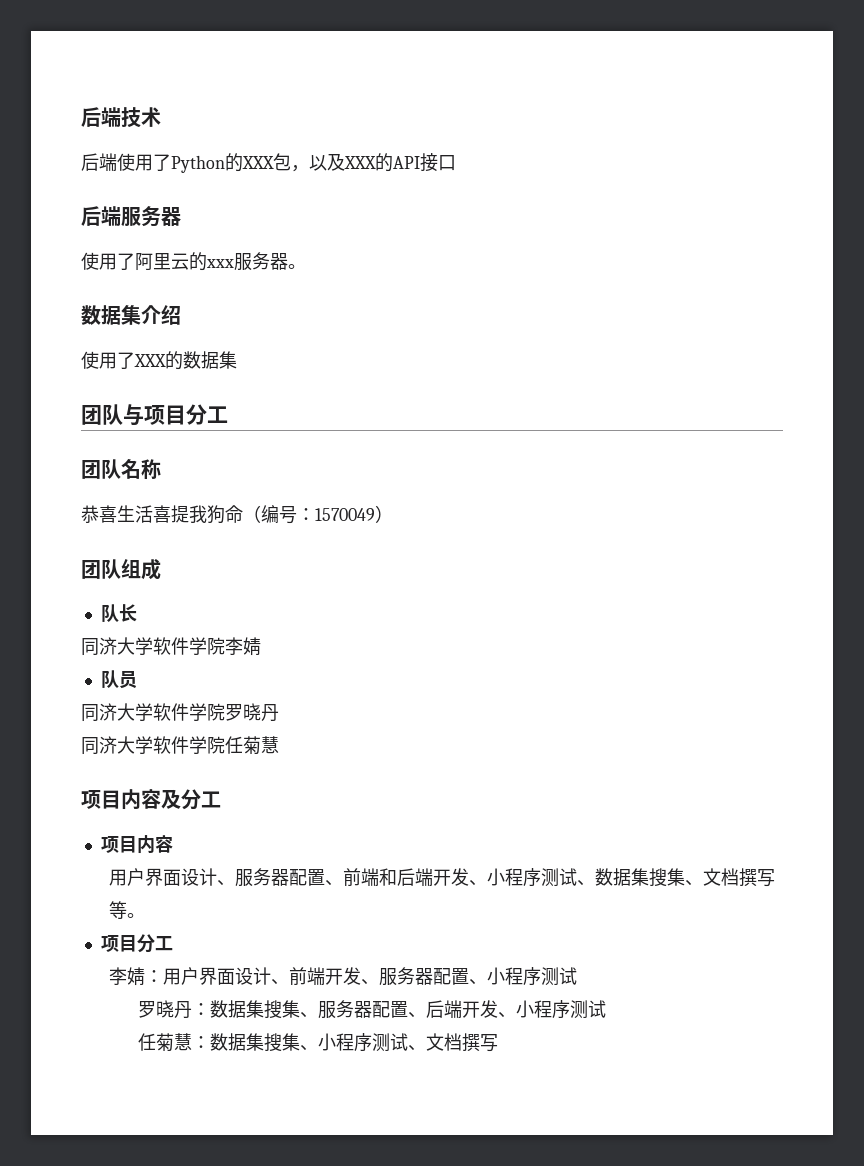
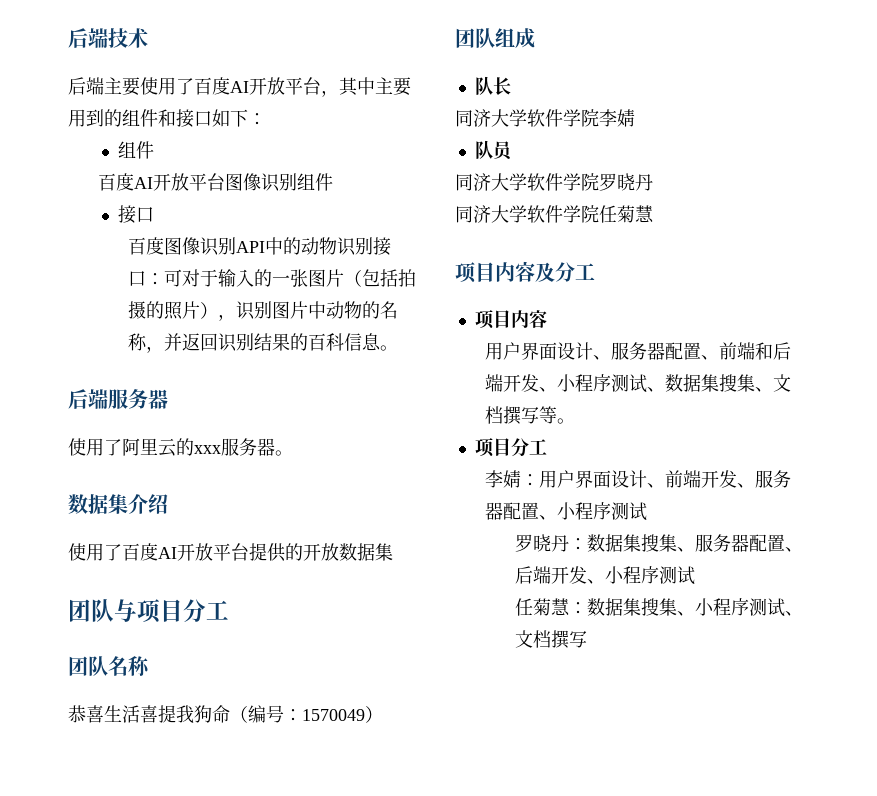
[117,153,456,173] 使用了Python的XXX包，以及XXX的API接口 -> [104,77,411,97] [68,109,266,128] [117,141,154,159] [98,173,334,192] [117,205,154,224] [128,237,392,256] [128,269,417,287] [128,301,399,321] [128,333,399,353] 主要使用了百度AI开放平台，其中主要用到的组件和接口如下： // 组件 // 百度AI开放平台图像识别组件 // 接口 // 百度图像识别API中的动物识别接口：可对于输入的一张图片（包括拍摄的照片），识别图片中动物的名称，并返回识别结果的百科信息。
[134,351,183,370] XXX的 -> [122,543,339,562] 百度AI开放平台提供的开放

